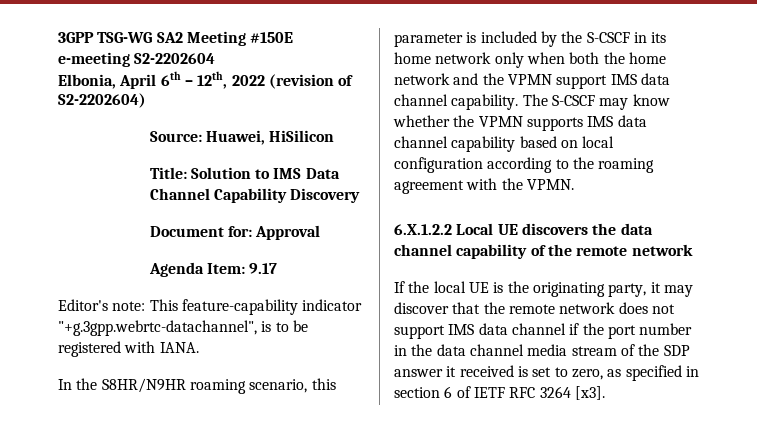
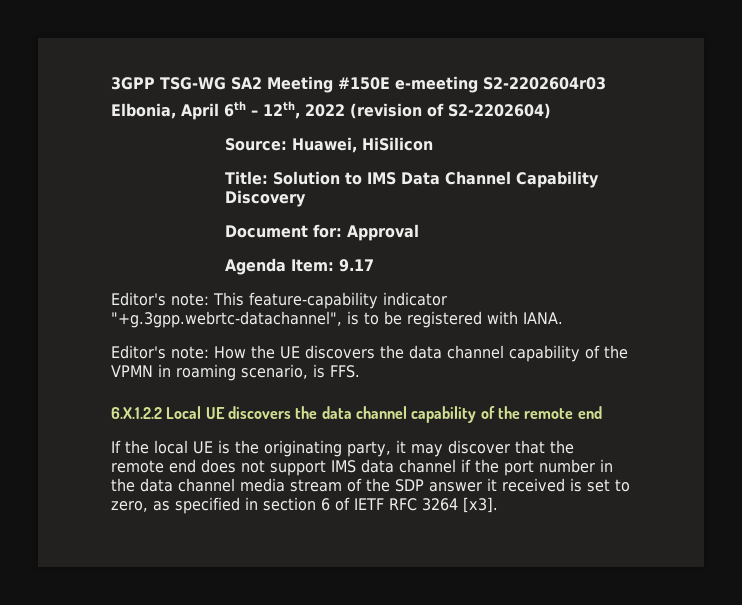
[134,53,216,64] S2-2202604 -> [483,77,606,90] S2-2202604r03
[58,378,336,394] [394,31,667,47] [394,52,666,68] [394,73,670,89] [394,94,670,110] [393,115,647,131] [394,136,615,152] [394,157,655,173] [394,178,574,194] In the S8HR/N9HR roaming scenario, this parameter is included by the S-CSCF in its home network only when both the home network and the VPMN support IMS data channel capability. The S-CSCF may know whether the VPMN supports IMS data channel capability based on local configuration according to the roaming agreement with the VPMN. -> [111,345,628,362] [111,364,360,381] Editor's note: How the UE discovers the data channel capability of the VPMN in roaming scenario, is FFS.
[631,244,693,256] network -> [577,406,602,419] end
[559,302,616,314] network -> [169,459,196,473] end

